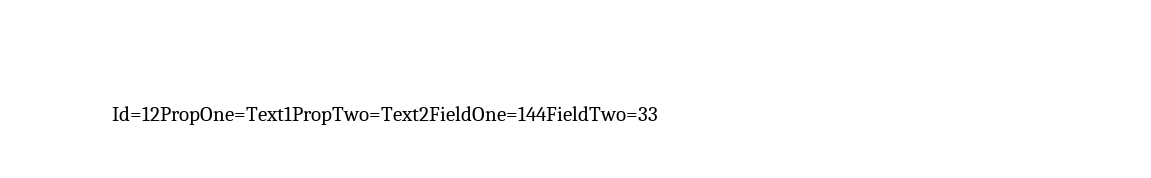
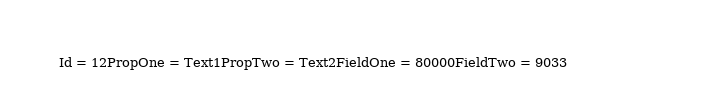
[112,106,658,125] Id=12PropOne=Text1PropTwo=Text2FieldOne=144FieldTwo=33 -> [59,57,567,70] Id = 12PropOne = Text1PropTwo = Text2FieldOne = 80000FieldTwo = 9033

